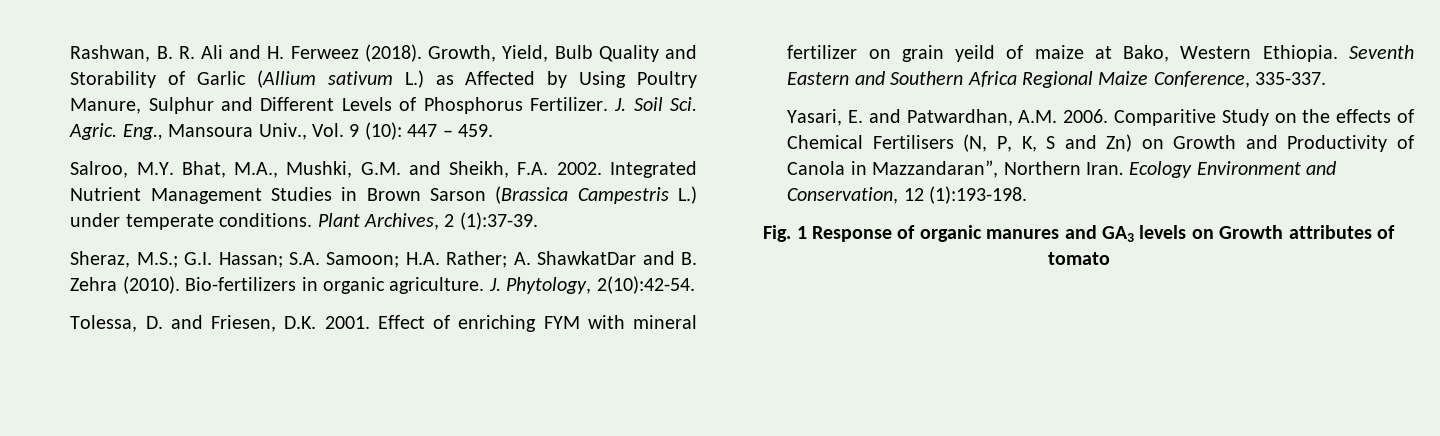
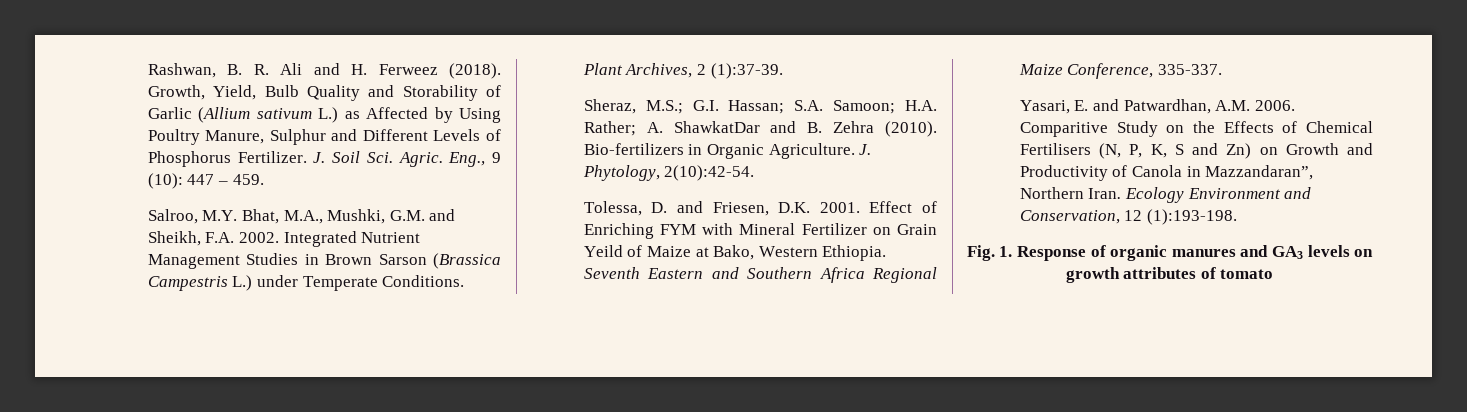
[168,123,344,140] Mansoura Univ., Vol. -> (486, 159) none
[125,213,313,230] temperate conditions. -> [302,275,465,291] Temperate Conditions.
[322,277,485,294] organic agriculture. -> [707,143,855,159] Organic Agriculture.
[458,315,537,332] enriching -> [583,223,654,239] Enriching
[633,315,698,329] [787,45,1084,62] mineral fertilizer on grain yeild of maize -> [739,223,937,235] [583,245,692,257] Mineral Fertilizer on Grain Yeild of Maize
[1336,109,1392,123] effects -> [1223,121,1274,133] Effects
[796,226,807,239] 1 -> [999,246,1013,257] 1.
[1219,225,1284,239] Growth -> [1065,267,1120,283] growth

